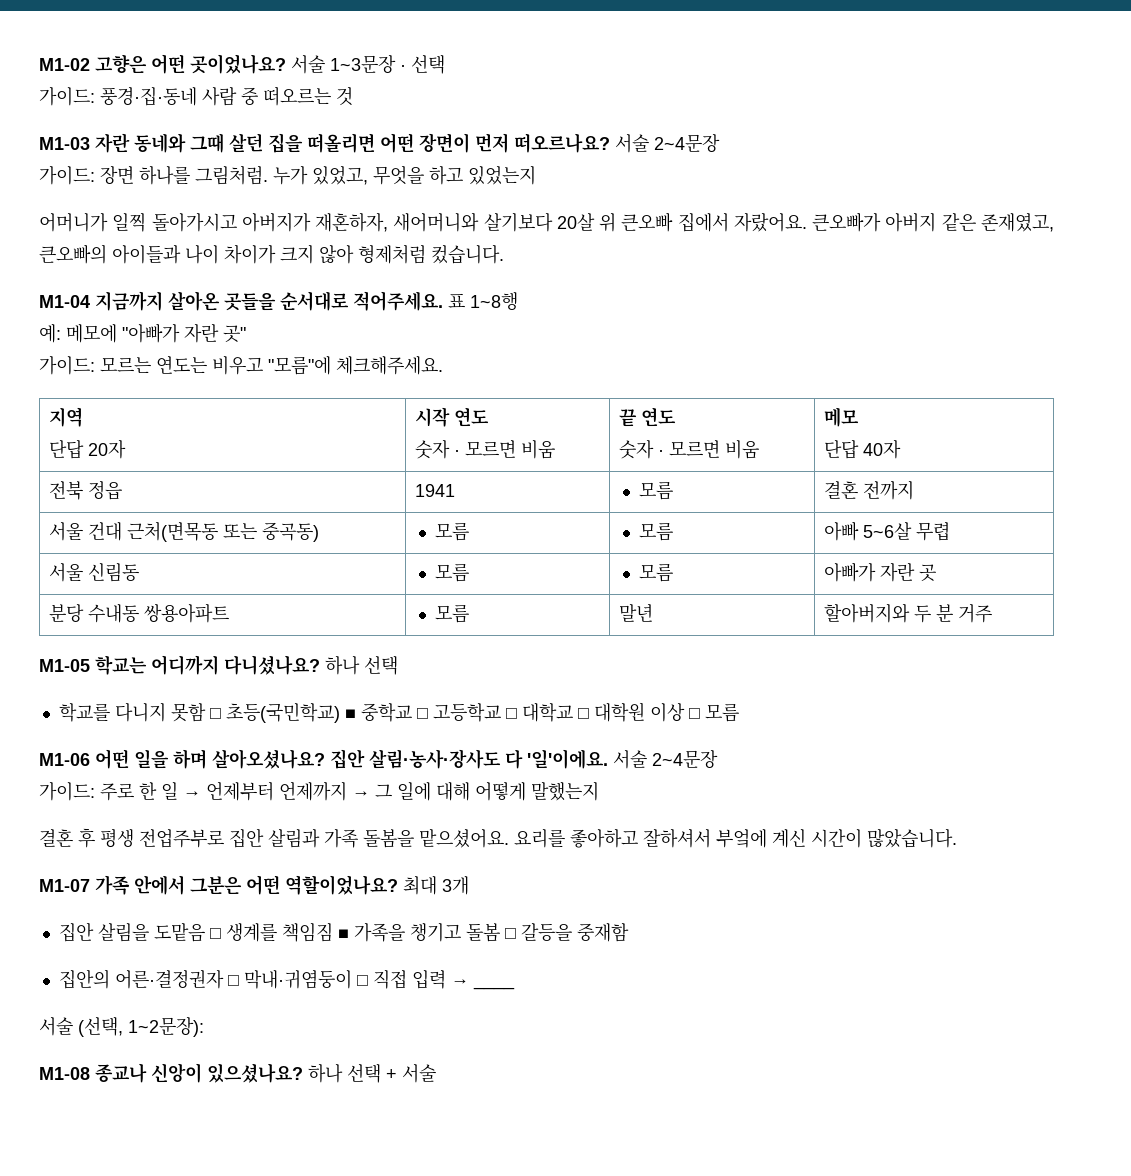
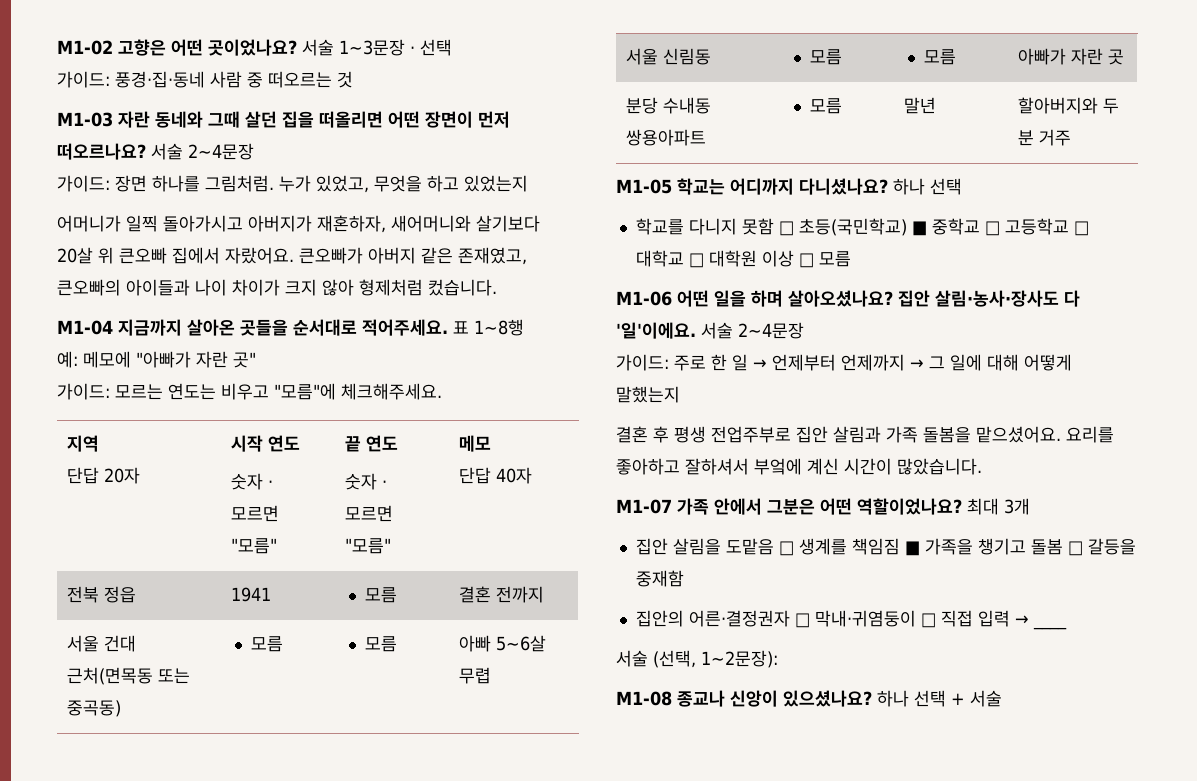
[521,440,556,459] 비움 -> [231,538,278,554] "모름"
[725,440,760,459] 비움 -> [345,538,392,554] "모름"

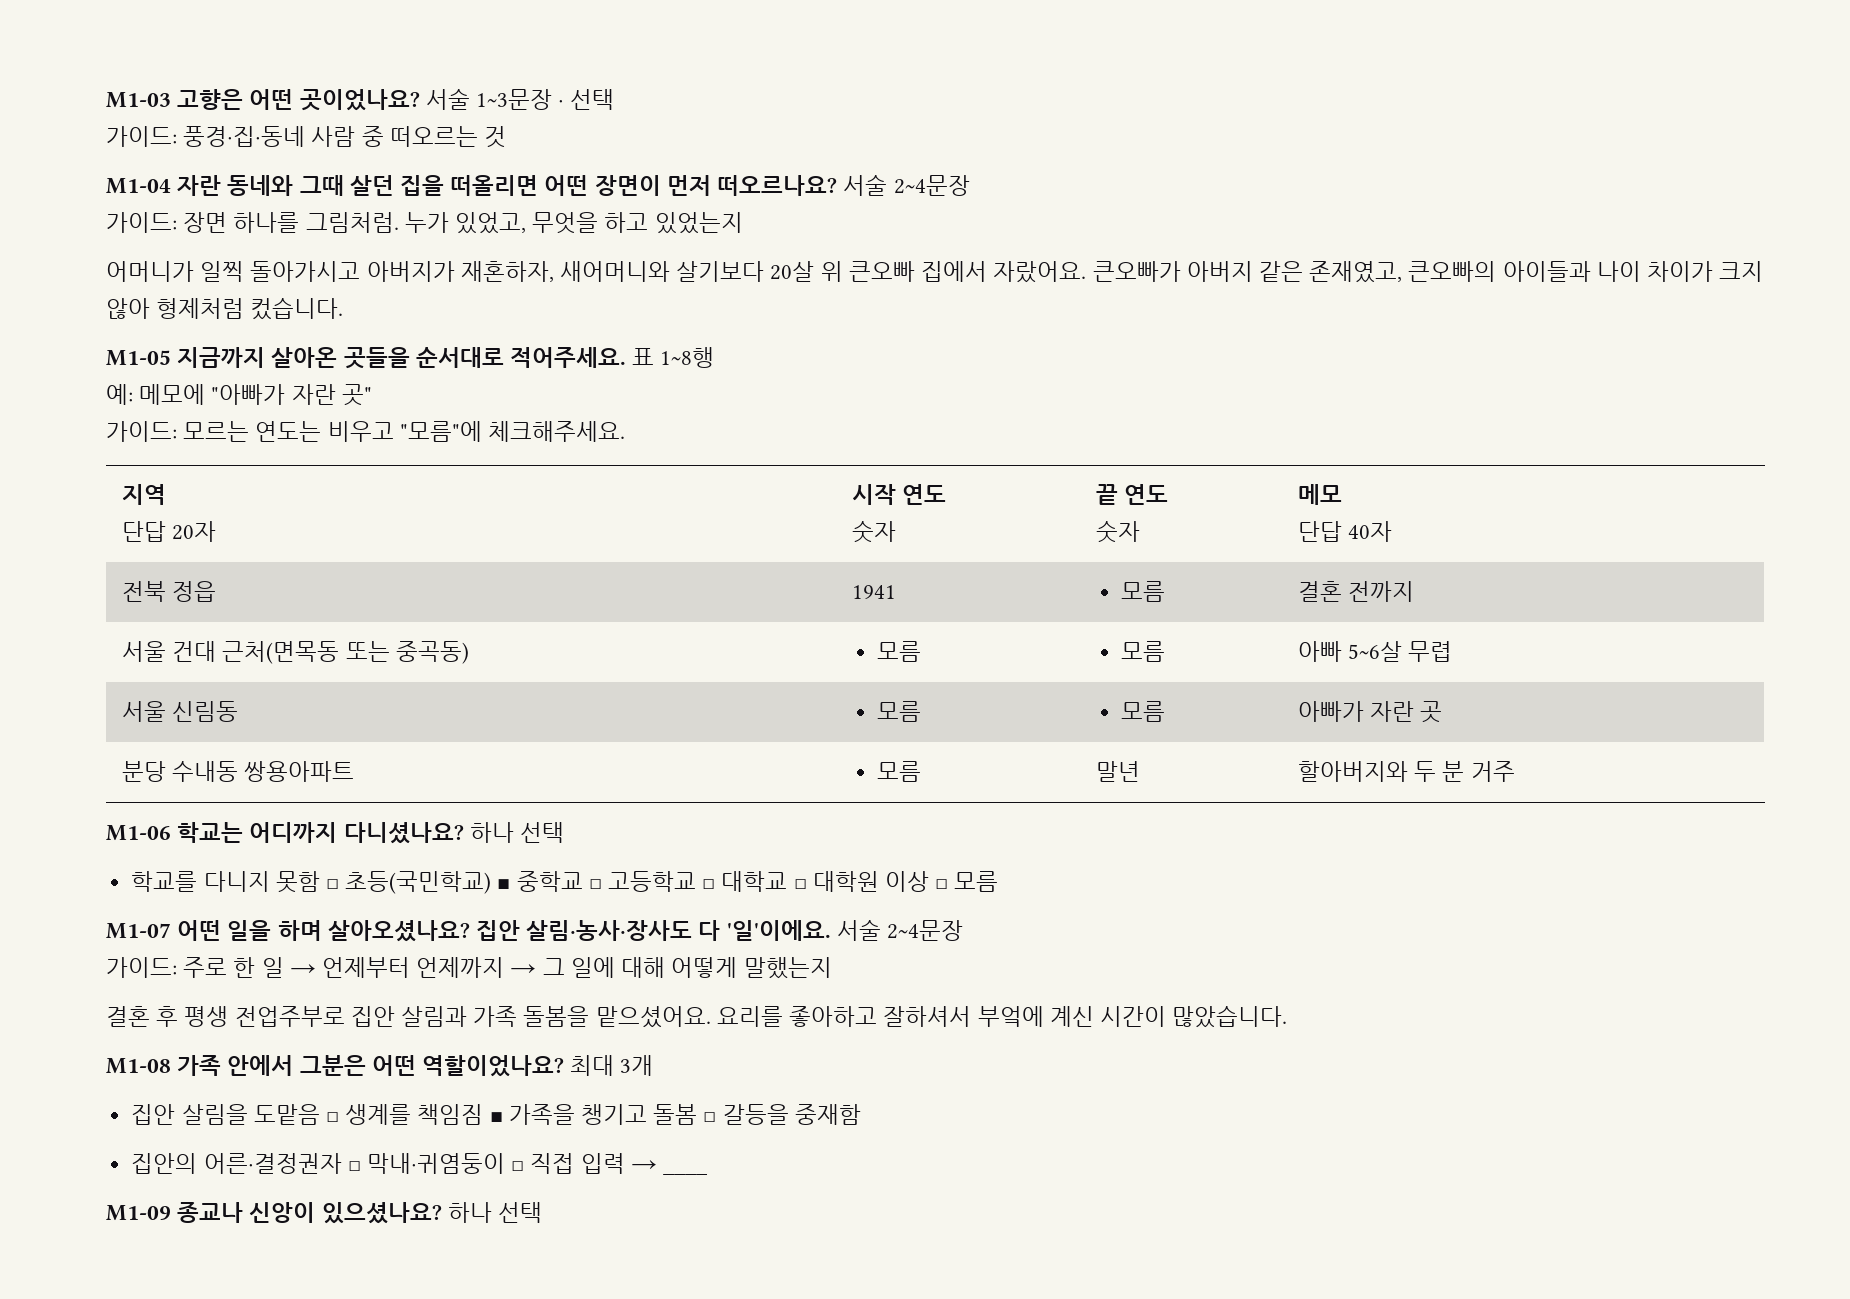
[57,40,113,55] M1-02 -> [106,92,171,108] M1-03
[57,112,113,127] M1-03 -> [106,178,171,194] M1-04
[57,320,113,335] M1-04 -> [106,350,171,366] M1-05
[268,480,274,488] [231,505,280,522] [231,538,278,554] · 모르면 "모름" -> (896, 531) none
[382,480,388,488] [345,505,394,522] [345,538,392,554] · 모르면 "모름" -> (1140, 531) none
[616,179,672,194] M1-05 -> [106,825,171,841] M1-06
[616,291,672,306] M1-06 -> [106,923,171,939] M1-07
[616,499,672,514] M1-07 -> [106,1058,171,1074] M1-08
[616,650,778,668] [616,691,672,706] 서술 (선택, 1~2문장): // M1-08 -> [106,1205,171,1221] M1-09
[951,690,1002,707] + 서술 -> (543, 1212) none

